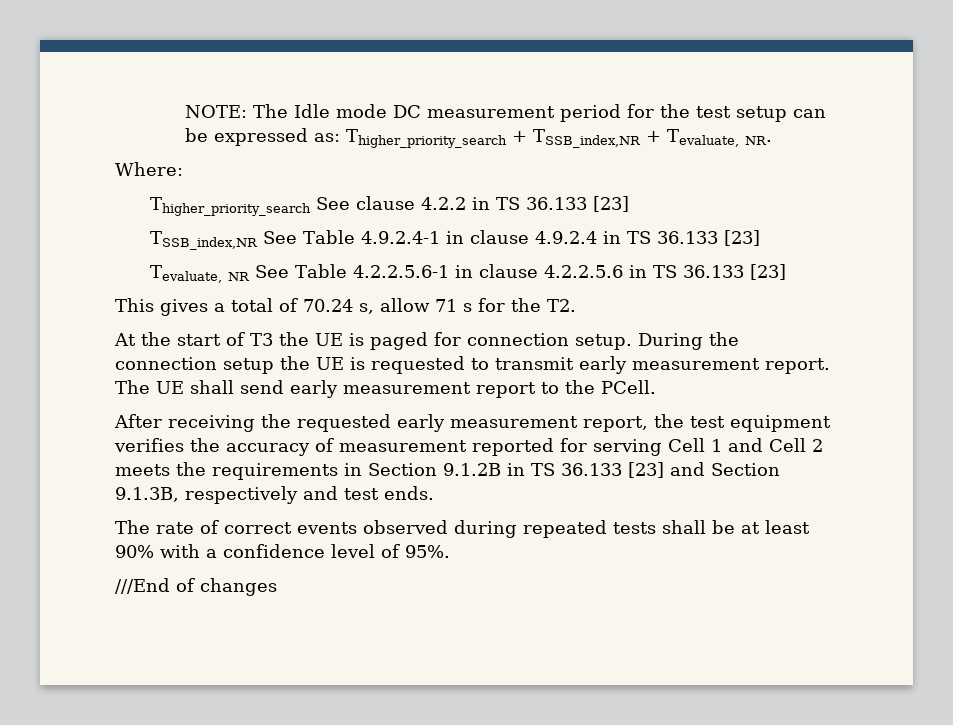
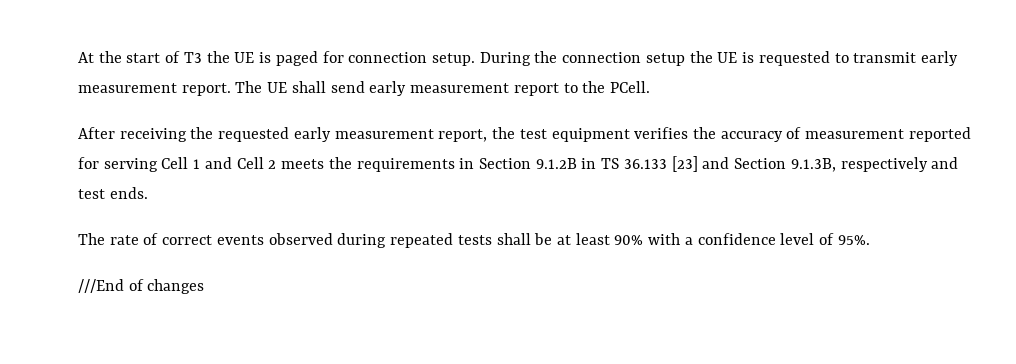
[185,104,827,122] [185,128,773,148] [115,162,183,176] [150,196,630,216] [150,230,760,250] [150,264,786,283] [115,298,576,316] NOTE: The Idle mode DC measurement period for the test setup can be expressed as: Thigher_priority_search + TSSB_index,NR + Tevaluate, NR. // Where: // Thigher_priority_search See clause 4.2.2 in TS 36.133 [23] // TSSB_index,NR See Table 4.9.2.4-1 in clause 4.9.2.4 in TS 36.133 [23] // Tevaluate, NR See Table 4.2.2.5.6-1 in clause 4.2.2.5.6 in TS 36.133 [23] // This gives a total of 70.24 s, allow 71 s for the T2. // -> (78, 57) none

